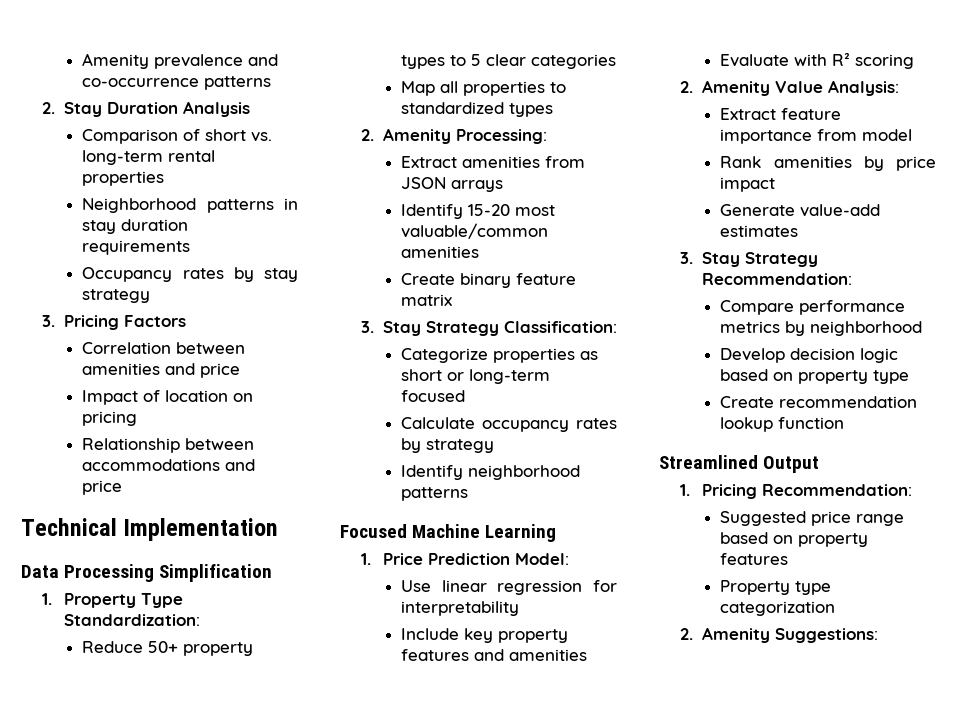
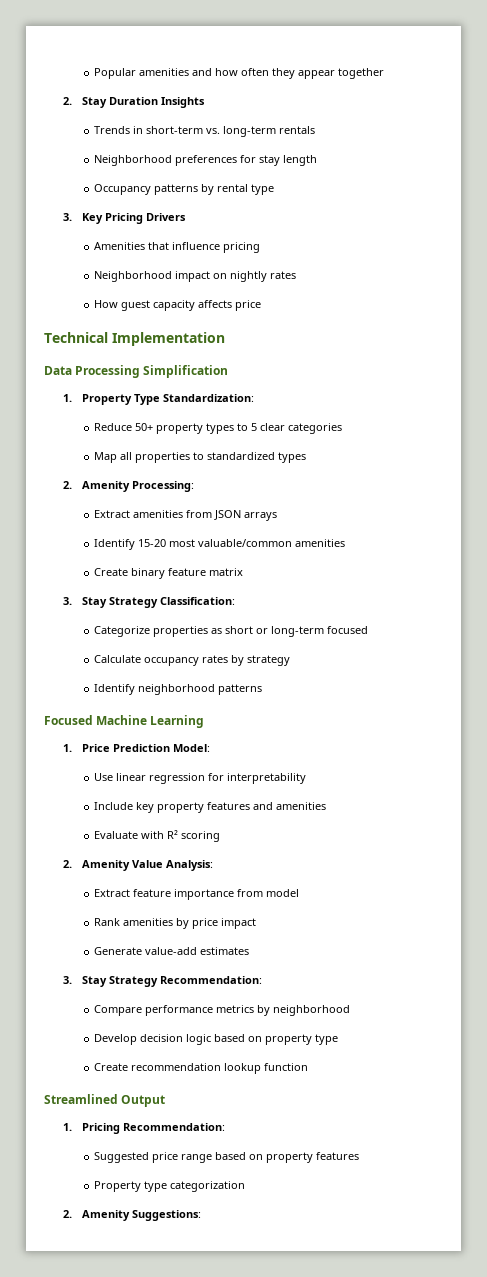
[82,53,279,69] [82,76,272,90] [42,101,250,117] [82,129,273,144] [82,150,216,165] [82,171,165,186] [82,198,298,213] [82,219,189,234] [82,240,191,255] [82,267,298,282] [82,289,151,303] [42,315,186,330] [82,342,246,354] [82,363,241,378] [82,390,254,405] [82,411,138,426] [82,438,255,453] [82,459,256,471] Amenity prevalence and co-occurrence patterns // 2. Stay Duration Analysis // Comparison of short vs. long-term rental properties // Neighborhood patterns in stay duration requirements // Occupancy rates by stay strategy // 3. Pricing Factors // Correlation between amenities and price // Impact of location on pricing // Relationship between accommodations and -> [94,68,385,79] [62,97,205,108] [94,126,316,137] [94,155,318,166] [94,184,275,195] [62,213,186,224] [94,242,261,253] [94,271,297,282] [94,300,233,311] Popular amenities and how often they appear together // 2. Stay Duration Insights // Trends in short-term vs. long-term rentals // Neighborhood preferences for stay length // Occupancy patterns by rental type // 3. Key Pricing Drivers // Amenities that influence pricing // Neighborhood impact on nightly rates // How guest capacity affects

